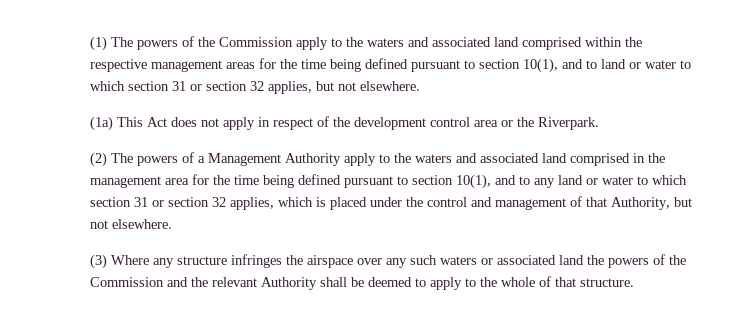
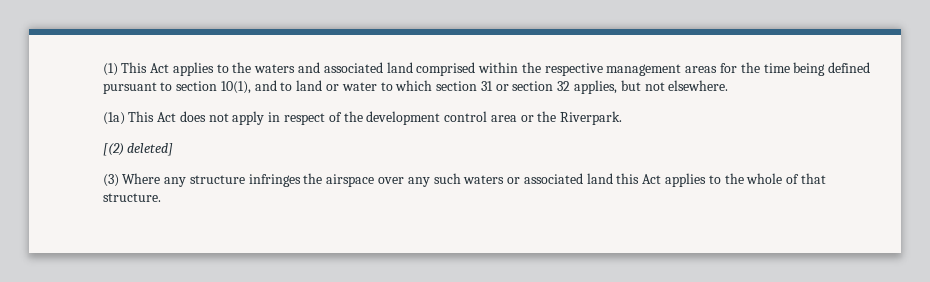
[111,36,329,50] The powers of the Commission apply -> [121,62,214,76] This Act applies
[90,152,666,167] [90,174,688,189] [90,196,693,210] [90,219,173,229] (2) The powers of a Management Authority apply to the waters and associated land comprised in the management area for the time being defined pursuant to section 10(1), and to any land or water to which section 31 or section 32 applies, which is placed under the control and management of that Authority, but not elsewhere. -> [102,143,174,156] [(2) deleted]
[587,254,687,268] [90,277,463,290] the powers of the Commission and the relevant Authority shall be deemed to apply -> [616,173,707,187] this Act applies

